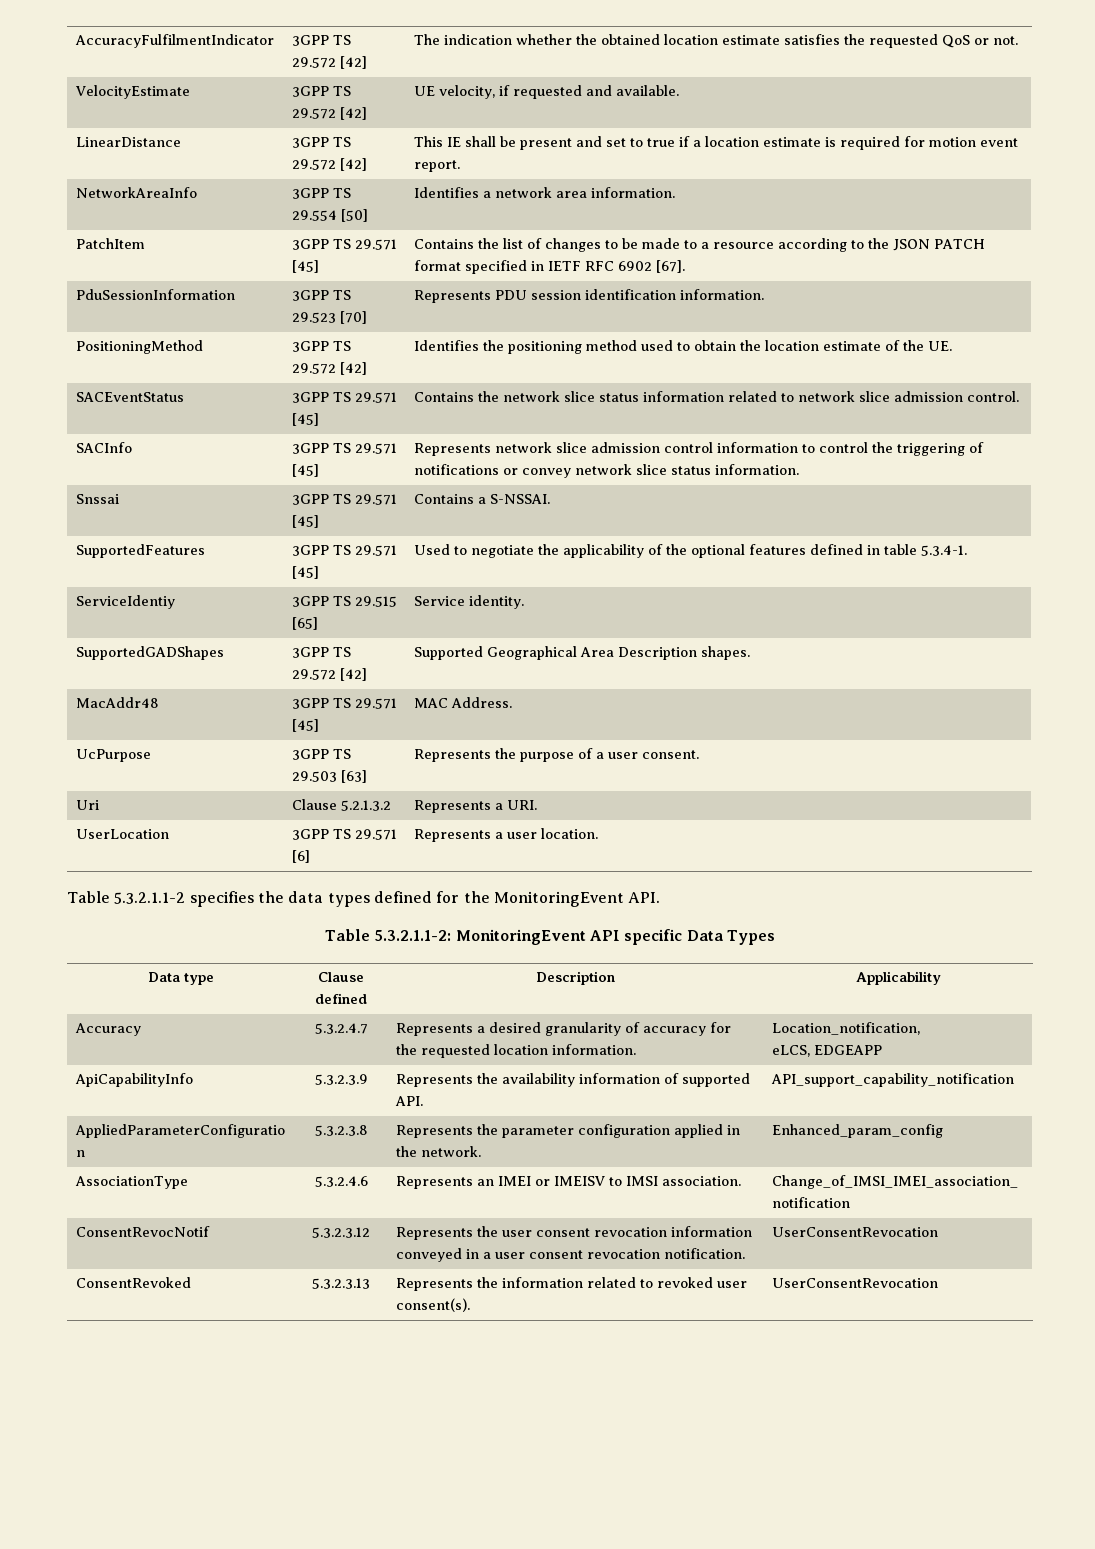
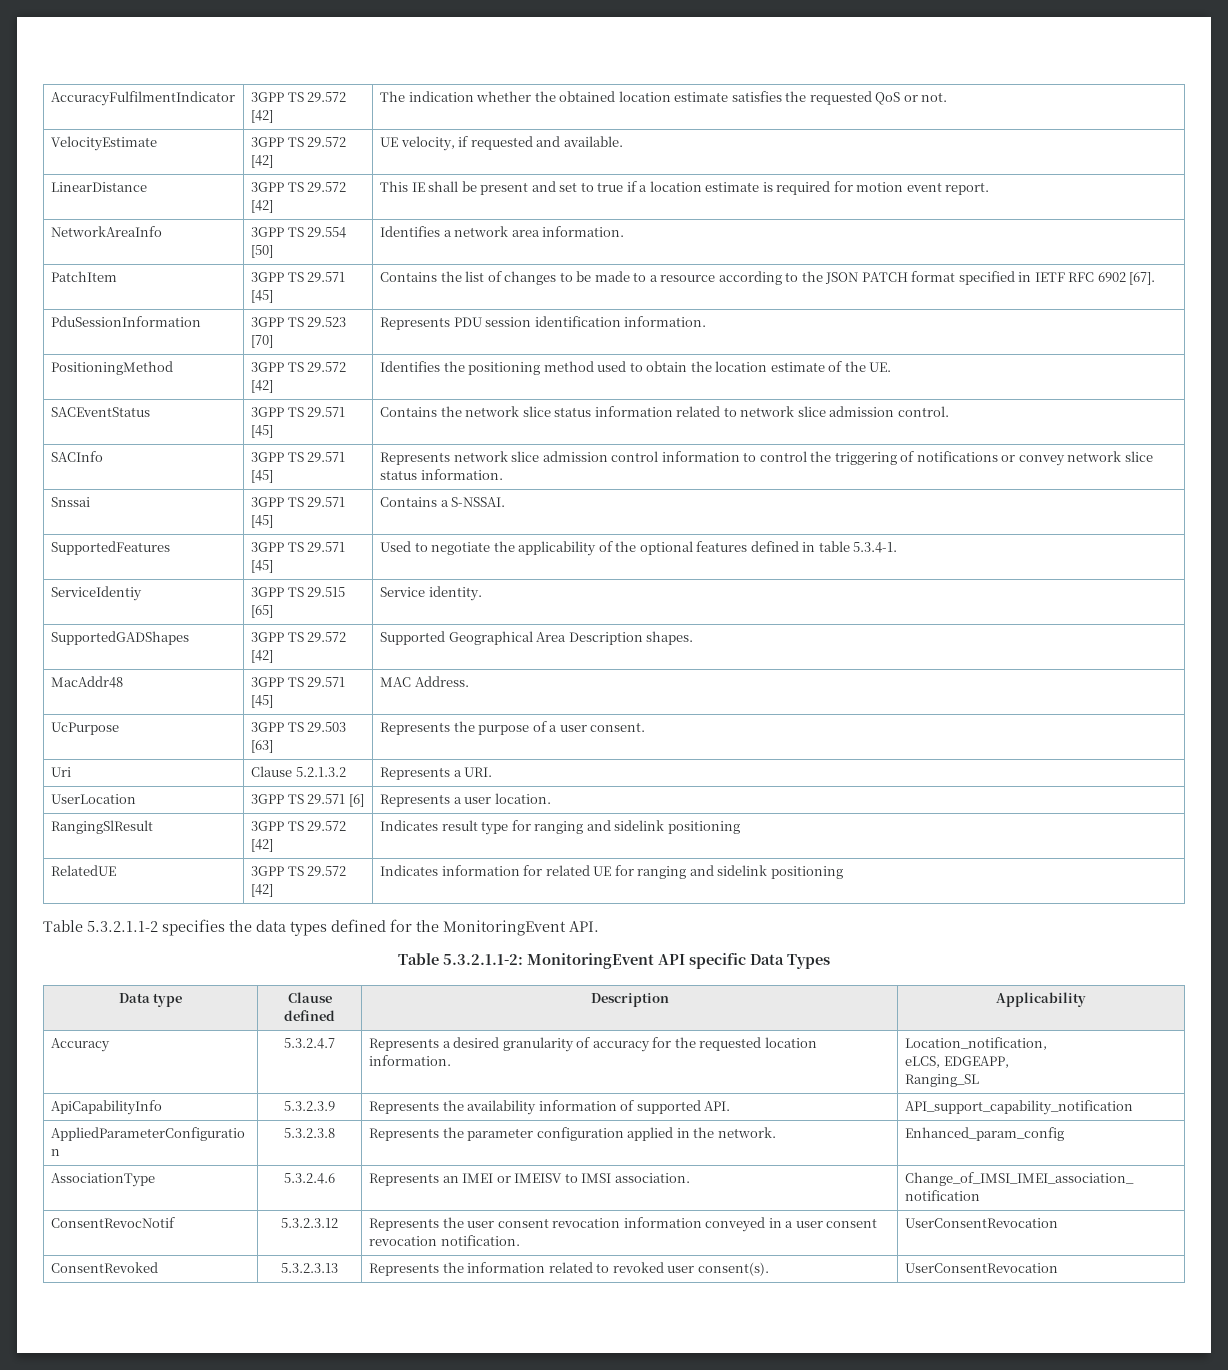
(598, 833) none -> [51,820,154,834] [251,821,347,831] [251,839,274,852] [380,820,740,835] [51,865,117,876] [251,866,347,876] [251,884,274,897] [380,865,843,879] // RangingSlResult | 3GPP TS 29.572 [42] | Indicates result type for ranging and sidelink positioning // RelatedUE | 3GPP TS 29.572 [42] | Indicates information for related UE for ranging and sidelink positioning
[813,1045,882,1055] EDGEAPP -> [943,1056,1009,1068] [905,1074,980,1087] EDGEAPP, // Ranging_SL

